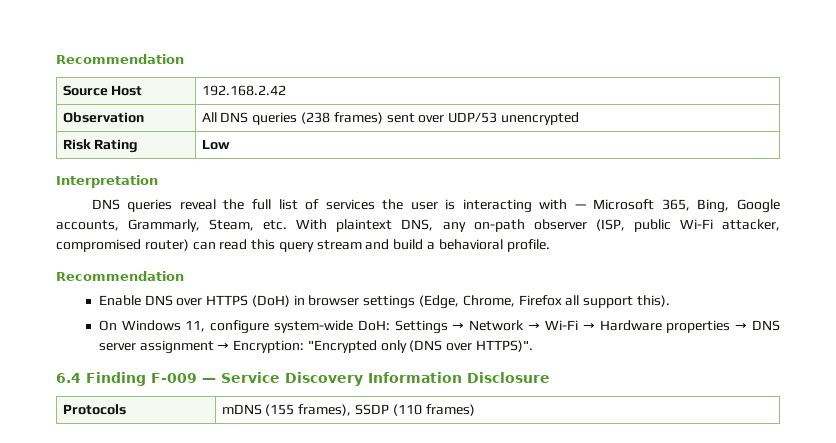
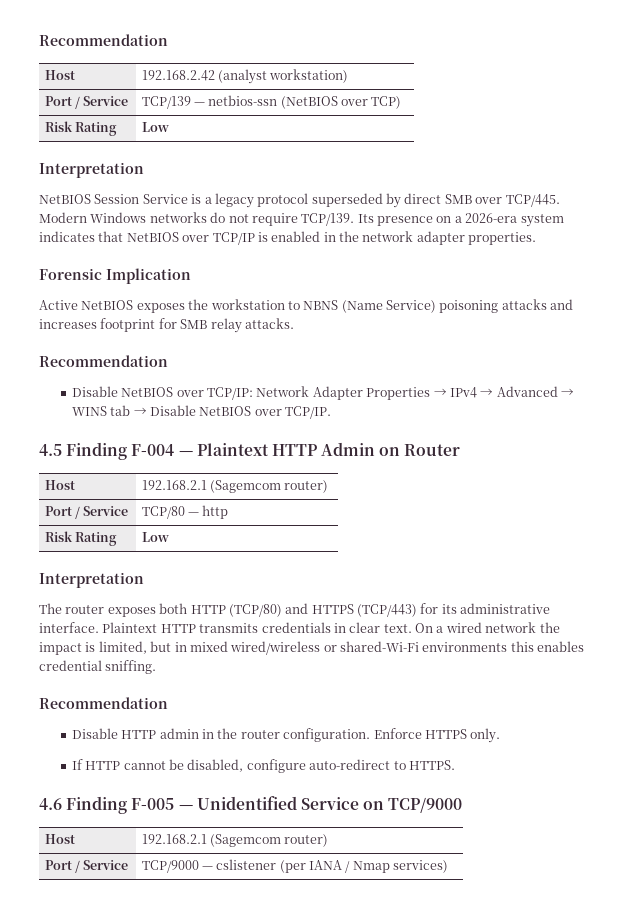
[56,54,184,64] [62,85,108,96] Recommendation // Source -> [39,34,168,46] Recommendation //
[62,112,144,123] [201,112,579,125] [62,139,139,153] [201,139,230,150] [56,175,158,188] [91,199,781,213] [56,219,781,232] [56,239,550,252] [56,271,184,281] [98,295,670,309] [98,320,781,334] [98,340,533,354] [56,372,550,386] [62,404,126,415] [221,404,475,416] // Observation | All DNS queries (238 frames) sent over UDP/53 unencrypted // Risk Rating | Low // Interpretation // DNS queries reveal the full list of services the user is interacting with — Microsoft 365, Bing, Google accounts, Grammarly, Steam, etc. With plaintext DNS, any on-path observer (ISP, public Wi-Fi attacker, compromised router) can read this query stream and build a behavioral profile. // Recommendation // Enable DNS over HTTPS (DoH) in browser settings (Edge, Chrome, Firefox all support this). // On Windows 11, configure system-wide DoH: Settings → Network → Wi-Fi → Hardware properties → DNS server assignment → Encryption: "Encrypted only (DNS over HTTPS)". // 6.4 Finding F-009 — Service Discovery Information Disclosure // Protocols | mDNS (155 frames), SSDP (110 frames) -> [217,69,349,84] [44,96,129,109] [141,95,402,109] [44,121,117,136] [141,122,169,132] [39,162,144,178] [39,193,560,208] [39,212,564,227] [39,231,537,245] [39,268,191,284] [39,299,574,313] [39,318,294,333] [39,355,168,367] [71,386,575,400] [71,405,332,419] [39,442,461,460] [44,480,75,490] [141,480,329,493] [44,506,129,519] [141,505,229,519] [44,531,117,546] [141,532,169,542] [39,572,144,588] [39,603,551,617] [39,622,560,633] [39,641,585,655] [39,660,157,674] [39,697,168,709] [71,728,501,743] [71,759,455,773] [39,796,463,814] [44,834,75,844] [141,834,329,847] [44,860,129,873] [141,859,449,873] (analyst workstation) // Port / Service | TCP/139 — netbios-ssn (NetBIOS over TCP) // Risk Rating | Low // Interpretation // NetBIOS Session Service is a legacy protocol superseded by direct SMB over TCP/445. Modern Windows networks do not require TCP/139. Its presence on a 2026-era system indicates that NetBIOS over TCP/IP is enabled in the network adapter properties. // Forensic Implication // Active NetBIOS exposes the workstation to NBNS (Name Service) poisoning attacks and increases footprint for SMB relay attacks. // Recommendation // Disable NetBIOS over TCP/IP: Network Adapter Properties → IPv4 → Advanced → WINS tab → Disable NetBIOS over TCP/IP. // 4.5 Finding F-004 — Plaintext HTTP Admin on Router // Host | 192.168.2.1 (Sagemcom router) // Port / Service | TCP/80 — http // Risk Rating | Low // Interpretation // The router exposes both HTTP (TCP/80) and HTTPS (TCP/443) for its administrative interface. Plaintext HTTP transmits credentials in clear text. On a wired network the impact is limited, but in mixed wired/wireless or shared-Wi-Fi environments this enables credential sniffing. // Recommendation // Disable HTTP admin in the router configuration. Enforce HTTPS only. // If HTTP cannot be disabled, configure auto-redirect to HTTPS. // 4.6 Finding F-005 — Unidentified Service on TCP/9000 // Host | 192.168.2.1 (Sagemcom router) // Port / Service | TCP/9000 — cslistener (per IANA / Nmap services)

